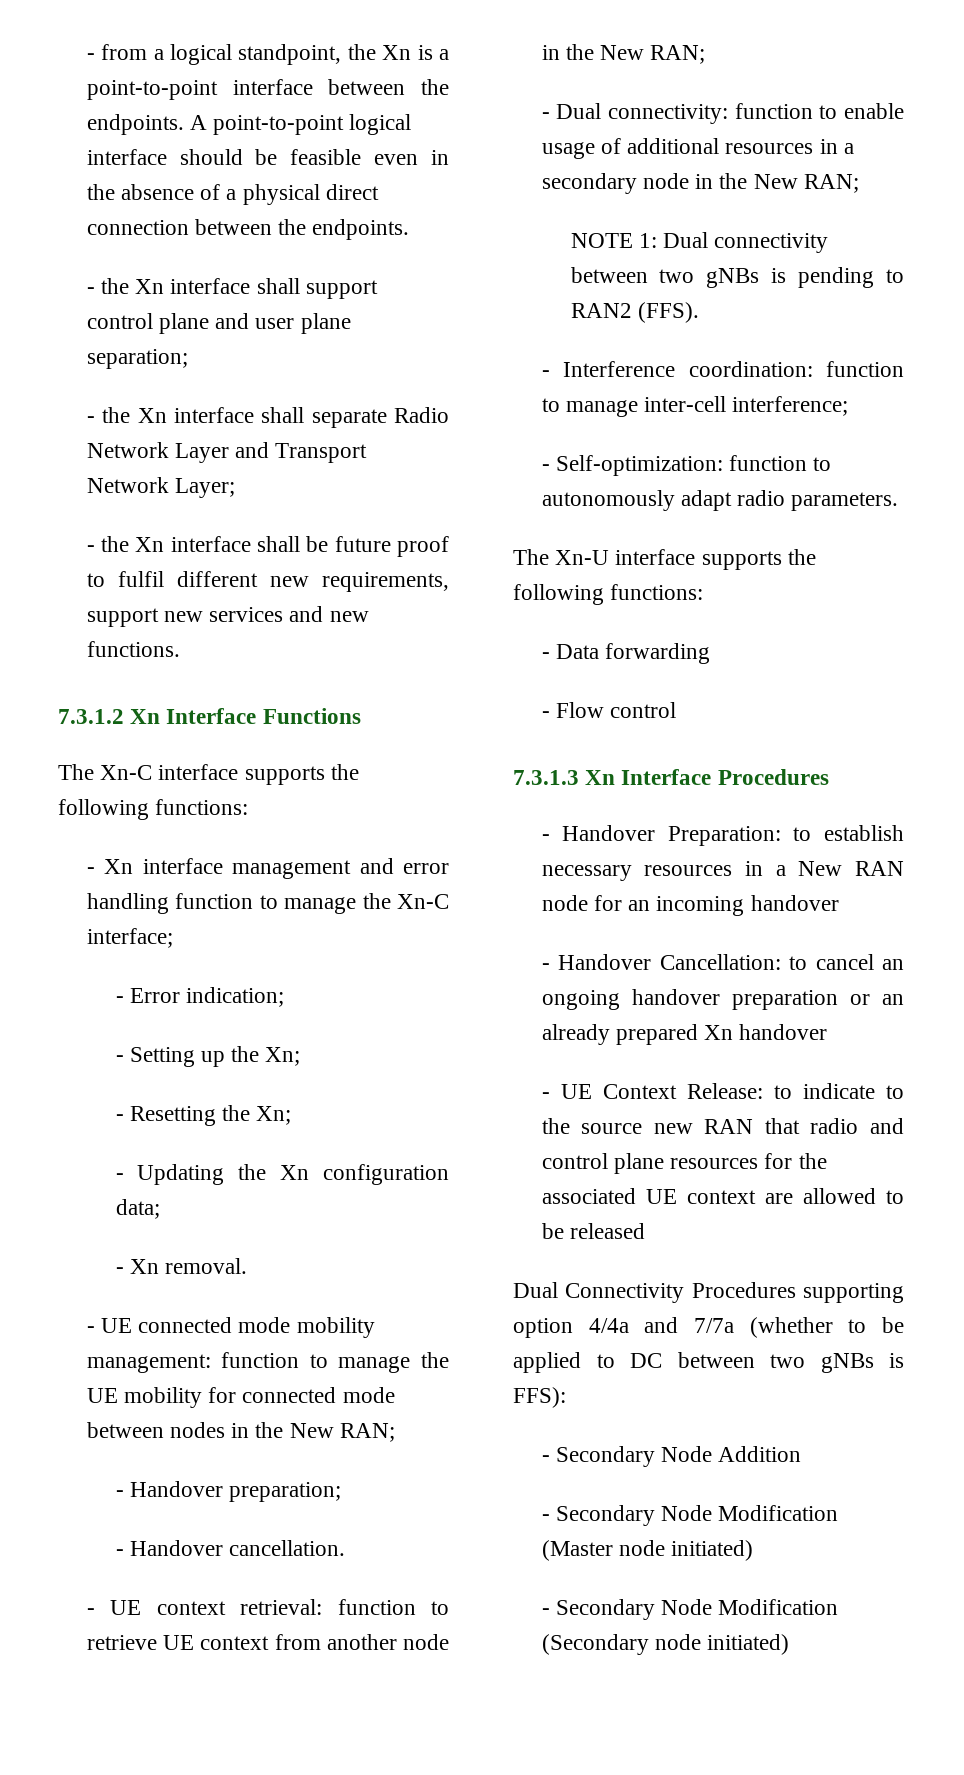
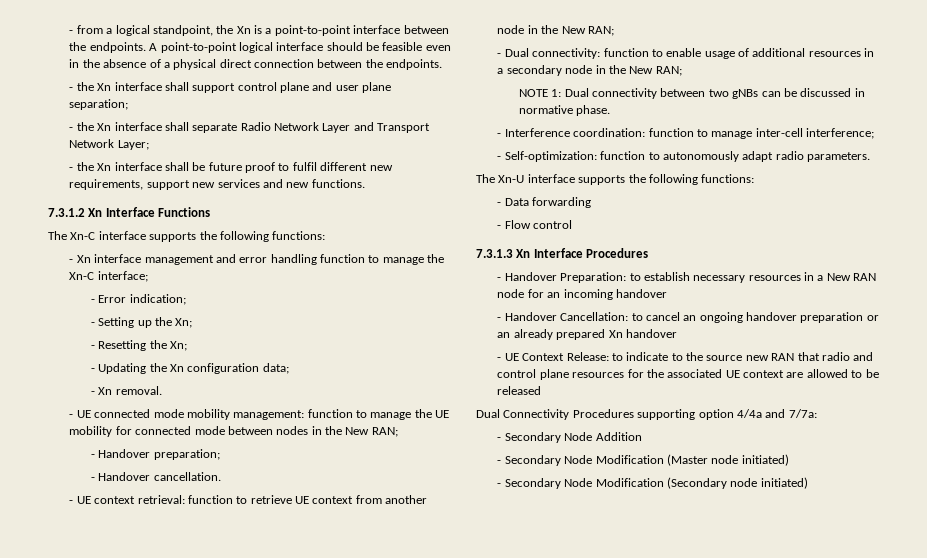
[771,267,904,288] [570,302,699,323] is pending to RAN2 (FFS). -> [761,88,865,97] [518,105,611,116] can be discussed in normative phase.
[694,1317,904,1338] [513,1352,904,1373] [513,1387,566,1408] 7/7a (whether to be applied to DC between two gNBs is FFS): -> [788,409,817,418] 7/7a:

